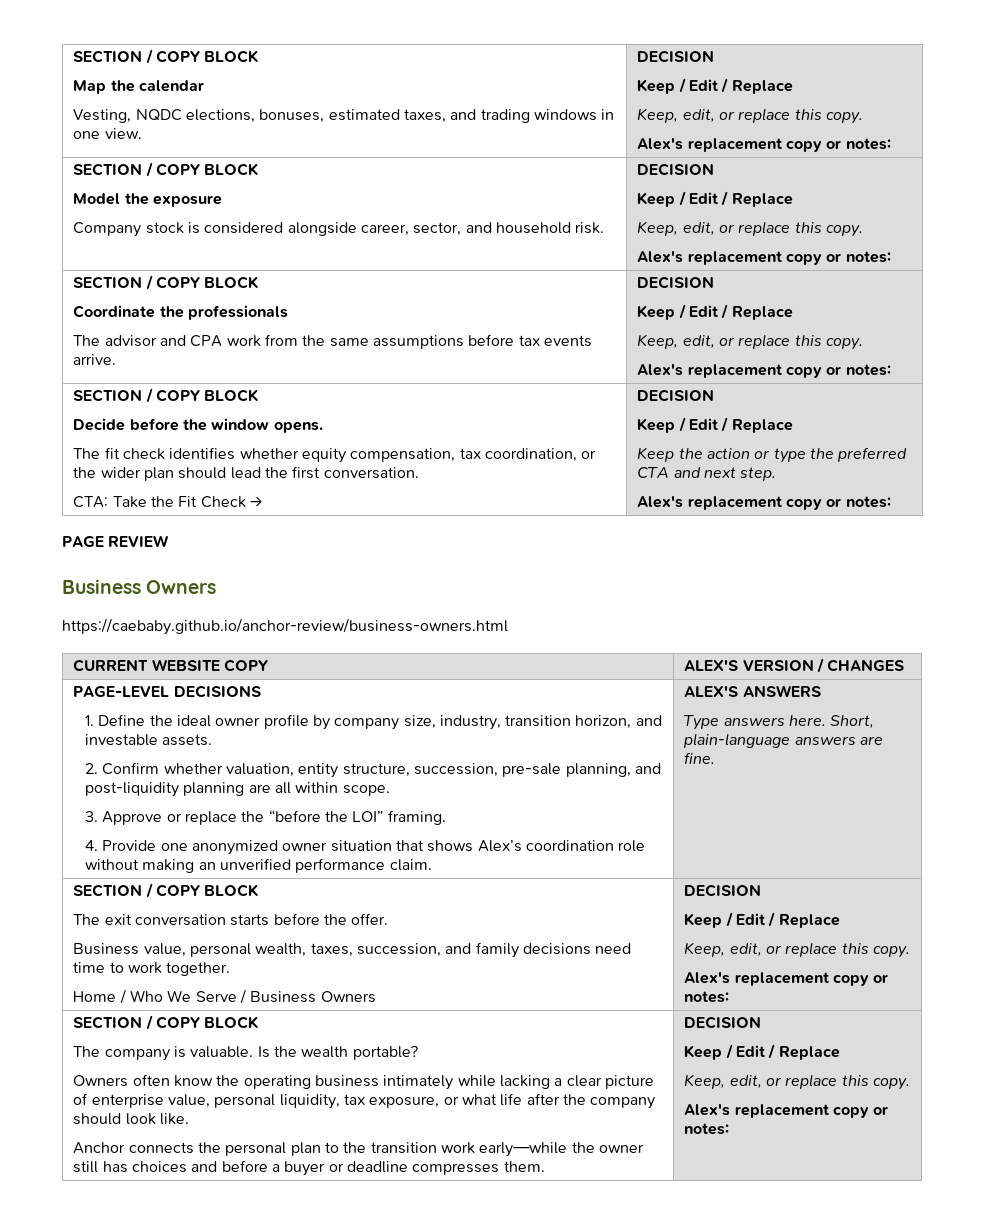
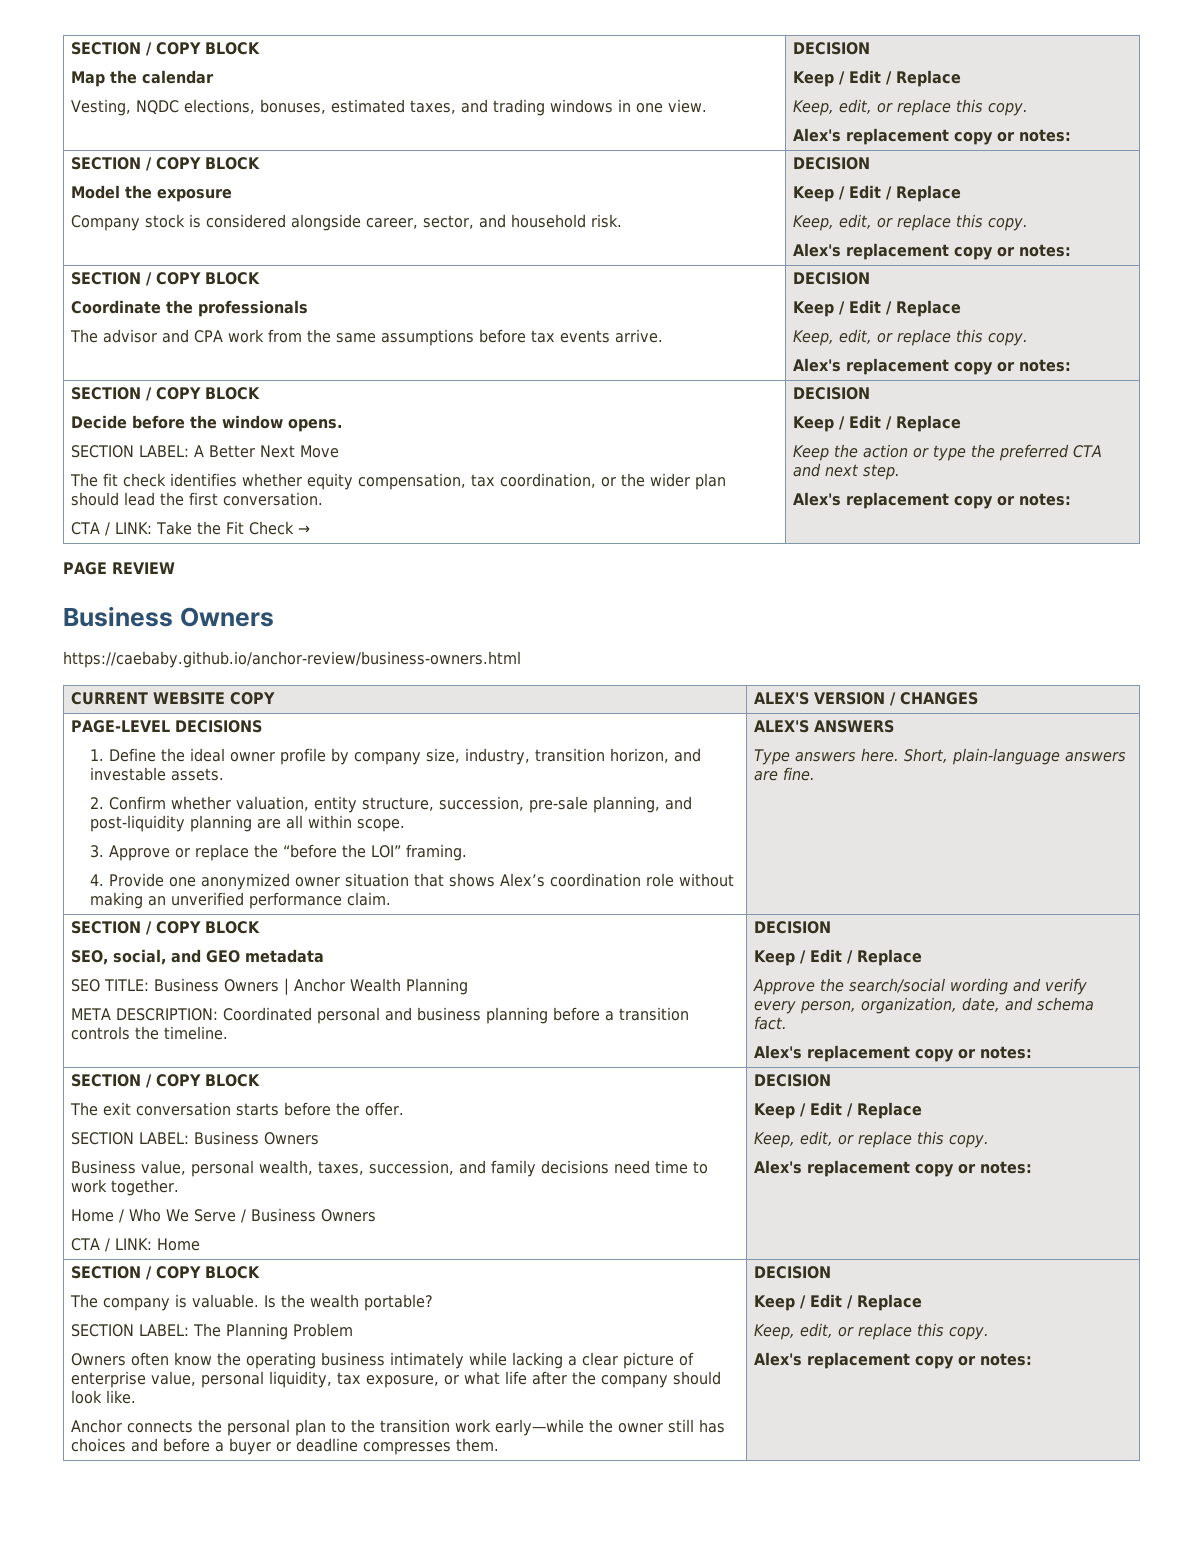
(323, 427) none -> [71,445,340,458] // SECTION LABEL: A Better Next Move
[73,496,109,508] CTA: -> [71,522,153,536] CTA / LINK:
(260, 890) none -> [71,949,325,965] [71,978,469,995] [71,1007,690,1024] [71,1026,229,1040] [754,921,832,934] [754,949,923,966] [753,978,1088,995] [754,997,1095,1014] [754,1016,788,1030] [754,1045,1033,1062] [71,1074,261,1088] // SEO, social, and GEO metadata // SEO TITLE: Business Owners | Anchor Wealth Planning // META DESCRIPTION: Coordinated personal and business planning before a transition controls the timeline. | DECISION // Keep / Edit / Replace // Approve the search/social wording and verify every person, organization, date, and schema fact. // Alex's replacement copy or notes: // SECTION / COPY BLOCK
(389, 919) none -> [71,1131,320,1145] // SECTION LABEL: Business Owners
(376, 997) none -> [71,1238,201,1252] // CTA / LINK: Home
(418, 1052) none -> [71,1323,354,1340] // SECTION LABEL: The Planning Problem

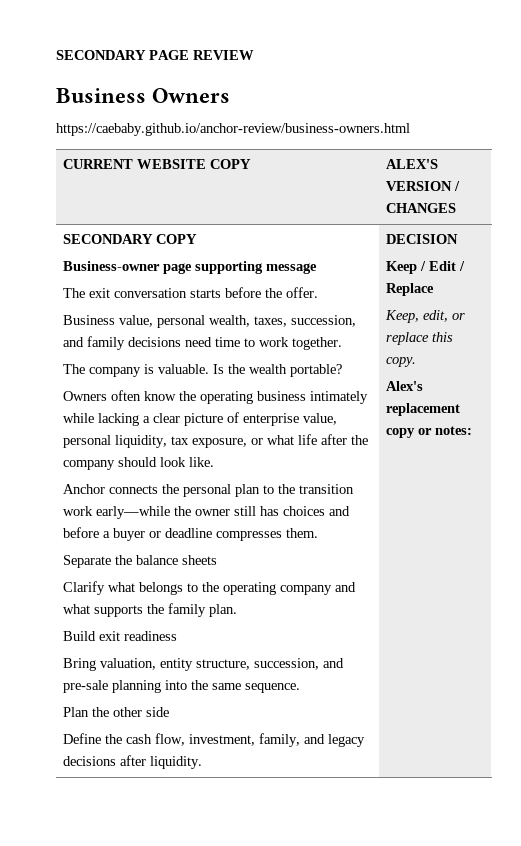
[71,42,261,56] [71,70,215,87] [71,99,708,116] [793,42,871,55] [793,70,962,87] [793,99,1029,116] [793,128,1072,145] [71,157,261,171] [71,185,233,202] [71,214,623,231] [793,157,871,170] [793,185,962,202] [793,214,1029,231] [793,243,1072,260] [71,272,261,286] [71,300,309,317] [70,329,664,346] [793,272,871,285] [793,300,962,317] [793,329,1029,346] [793,358,1072,375] [71,387,261,401] [71,415,343,432] [71,445,340,458] [70,473,727,490] [71,492,324,506] [71,521,311,536] [793,387,871,400] [793,415,962,432] [793,444,1103,461] [793,463,901,480] [793,492,1072,509] SECTION / COPY BLOCK // Map the calendar // Vesting, NQDC elections, bonuses, estimated taxes, and trading windows in one view. | DECISION // Keep / Edit / Replace // Keep, edit, or replace this copy. // Alex's replacement copy or notes: // SECTION / COPY BLOCK // Model the exposure // Company stock is considered alongside career, sector, and household risk. | DECISION // Keep / Edit / Replace // Keep, edit, or replace this copy. // Alex's replacement copy or notes: // SECTION / COPY BLOCK // Coordinate the professionals // The advisor and CPA work from the same assumptions before tax events arrive. | DECISION // Keep / Edit / Replace // Keep, edit, or replace this copy. // Alex's replacement copy or notes: // SECTION / COPY BLOCK // Decide before the window opens. // SECTION LABEL: A Better Next Move // The fit check identifies whether equity compensation, tax coordination, or the wider plan should lead the first conversation. // CTA / LINK: Take the Fit Check → | DECISION // Keep / Edit / Replace // Keep the action or type the preferred CTA and next step. // Alex's replacement copy or notes: // -> [56,50,146,60] SECONDARY
[71,720,263,733] [89,748,701,765] [89,767,224,781] [89,796,692,813] [89,815,405,832] [89,844,467,861] [89,873,734,890] [89,892,391,909] [754,720,895,733] [754,748,1127,765] [754,767,816,781] [71,921,261,935] [71,949,325,965] [71,978,469,995] [71,1007,690,1024] [71,1026,229,1040] [754,921,832,934] [754,949,923,966] [753,978,1088,995] [754,997,1095,1014] [754,1016,788,1030] [754,1045,1033,1062] [71,1074,261,1088] PAGE-LEVEL DECISIONS // 1. Define the ideal owner profile by company size, industry, transition horizon, and investable assets. // 2. Confirm whether valuation, entity structure, succession, pre-sale planning, and post-liquidity planning are all within scope. // 3. Approve or replace the “before the LOI” framing. // 4. Provide one anonymized owner situation that shows Alex’s coordination role without making an unverified performance claim. | ALEX'S ANSWERS // Type answers here. Short, plain-language answers are fine. // SECTION / COPY BLOCK // SEO, social, and GEO metadata // SEO TITLE: Business Owners | Anchor Wealth Planning // META DESCRIPTION: Coordinated personal and business planning before a transition controls the timeline. | DECISION // Keep / Edit / Replace // Approve the search/social wording and verify every person, organization, date, and schema fact. // Alex's replacement copy or notes: // SECTION / COPY BLOCK -> [63,234,198,244] [63,261,318,274] SECONDARY COPY // Business-owner page supporting message
[71,1131,320,1145] // SECTION LABEL: Business Owners -> (319, 292) none
[71,1208,377,1223] [71,1238,201,1252] [754,1074,832,1087] [754,1102,923,1119] [754,1131,990,1148] [754,1160,1033,1177] [71,1266,261,1280] // Home / Who We Serve / Business Owners // CTA / LINK: Home | DECISION // Keep / Edit / Replace // Keep, edit, or replace this copy. // Alex's replacement copy or notes: // SECTION / COPY BLOCK -> (343, 343) none
[71,1323,354,1340] // SECTION LABEL: The Planning Problem -> (343, 370) none
(500, 1445) none -> [63,555,218,568] [63,581,357,595] [63,603,238,617] [63,631,178,641] [63,658,345,671] [63,680,301,693] [63,707,170,717] [63,733,366,747] [63,755,203,769] // Separate the balance sheets // Clarify what belongs to the operating company and what supports the family plan. // Build exit readiness // Bring valuation, entity structure, succession, and pre-sale planning into the same sequence. // Plan the other side // Define the cash flow, investment, family, and legacy decisions after liquidity.

